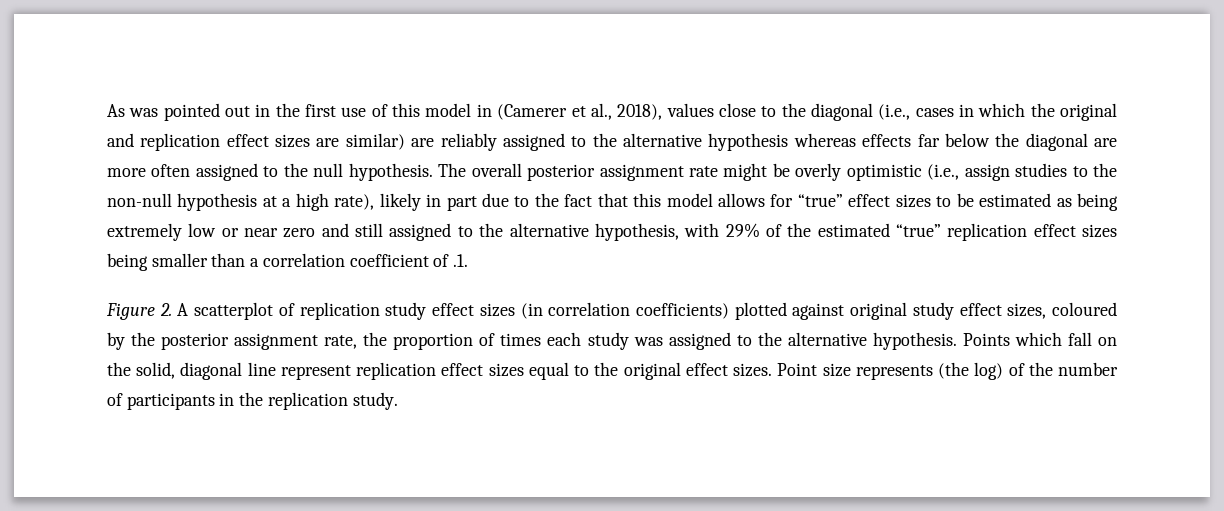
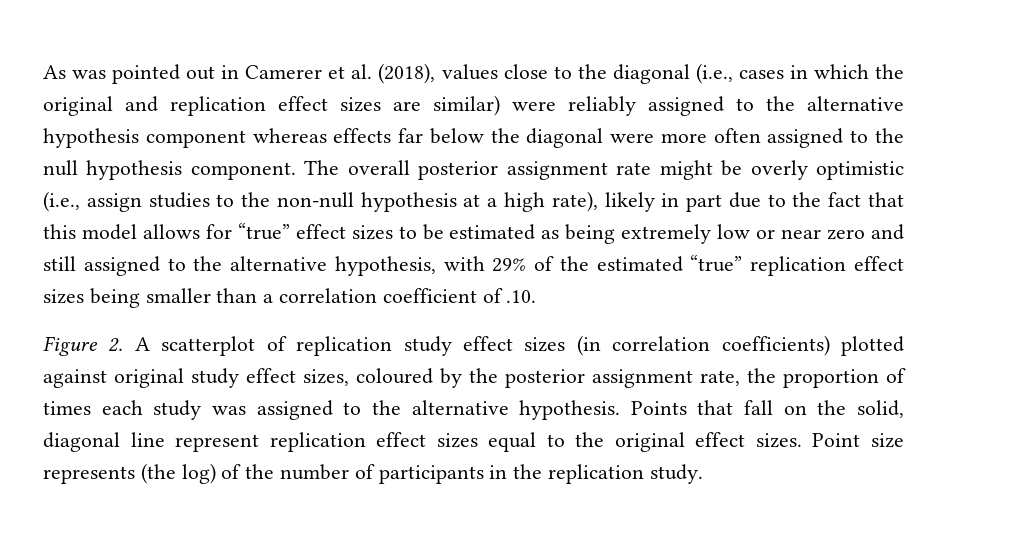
[275,103,663,120] the first use of this model in (Camerer et al., 2018), -> [245,63,436,84] Camerer et al. (2018),
[411,138,435,147] are -> [512,101,556,111] were
(789, 142) none -> [145,130,246,148] component
[1093,138,1117,147] are -> [610,133,655,143] were
[348,163,433,181] hypothesis. -> [86,160,296,180] hypothesis component.
[453,254,469,267] .1. -> [506,290,537,303] .10.
[1014,332,1062,346] which -> [697,400,734,415] that

